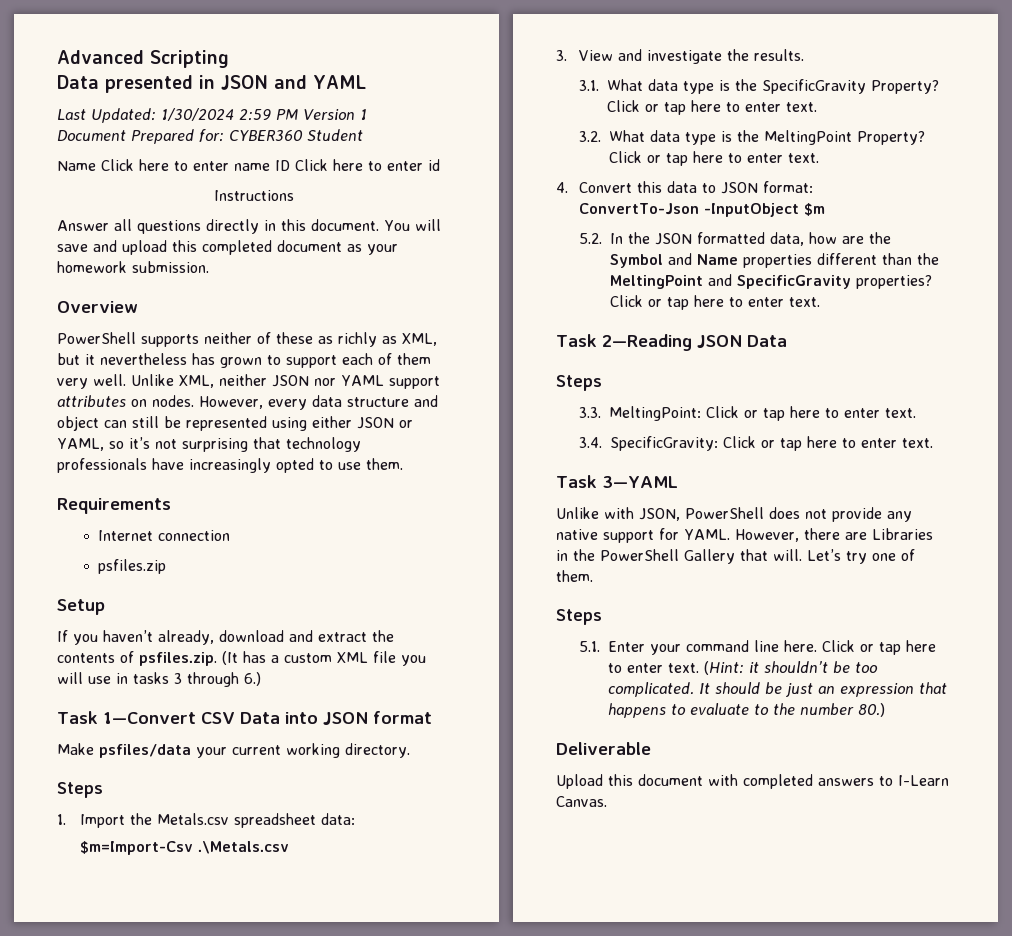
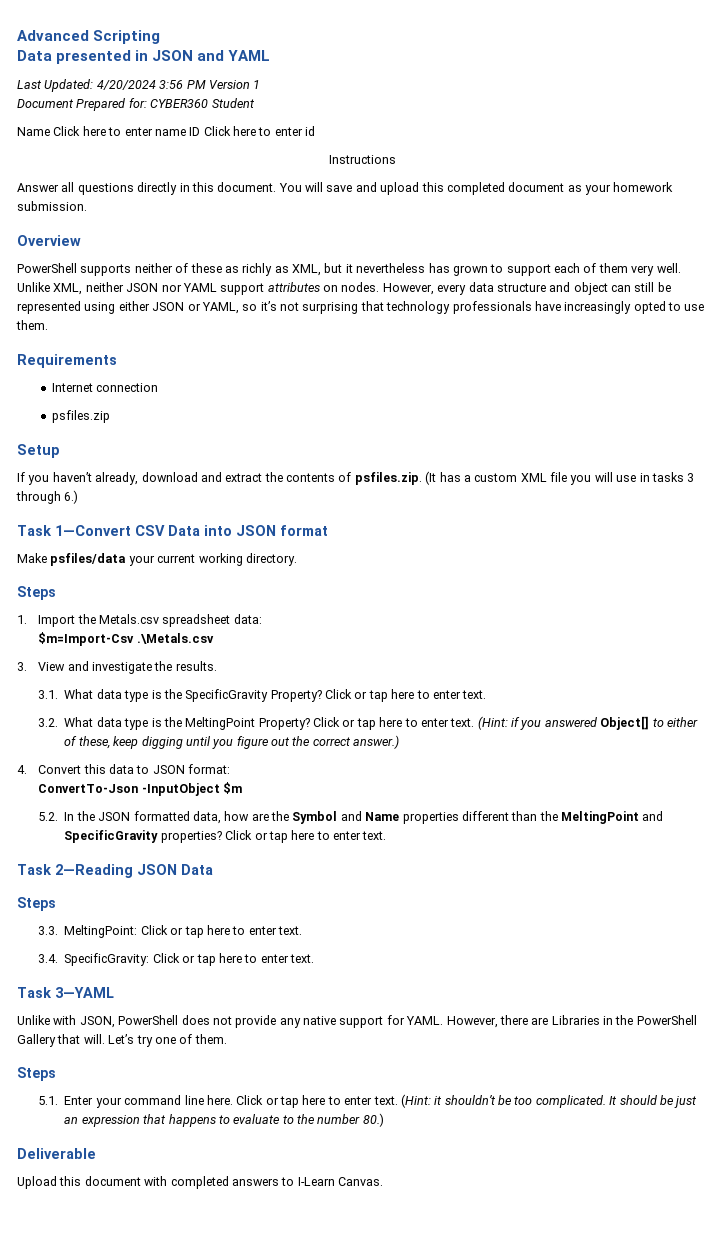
[161,108,271,121] 1/30/2024 2:59 -> [96,80,184,90] 4/20/2024 3:56
(820, 158) none -> [477,716,698,730] [64,735,400,749] (Hint: if you answered Object[] to either of these, keep digging until you figure out the correct answer.)

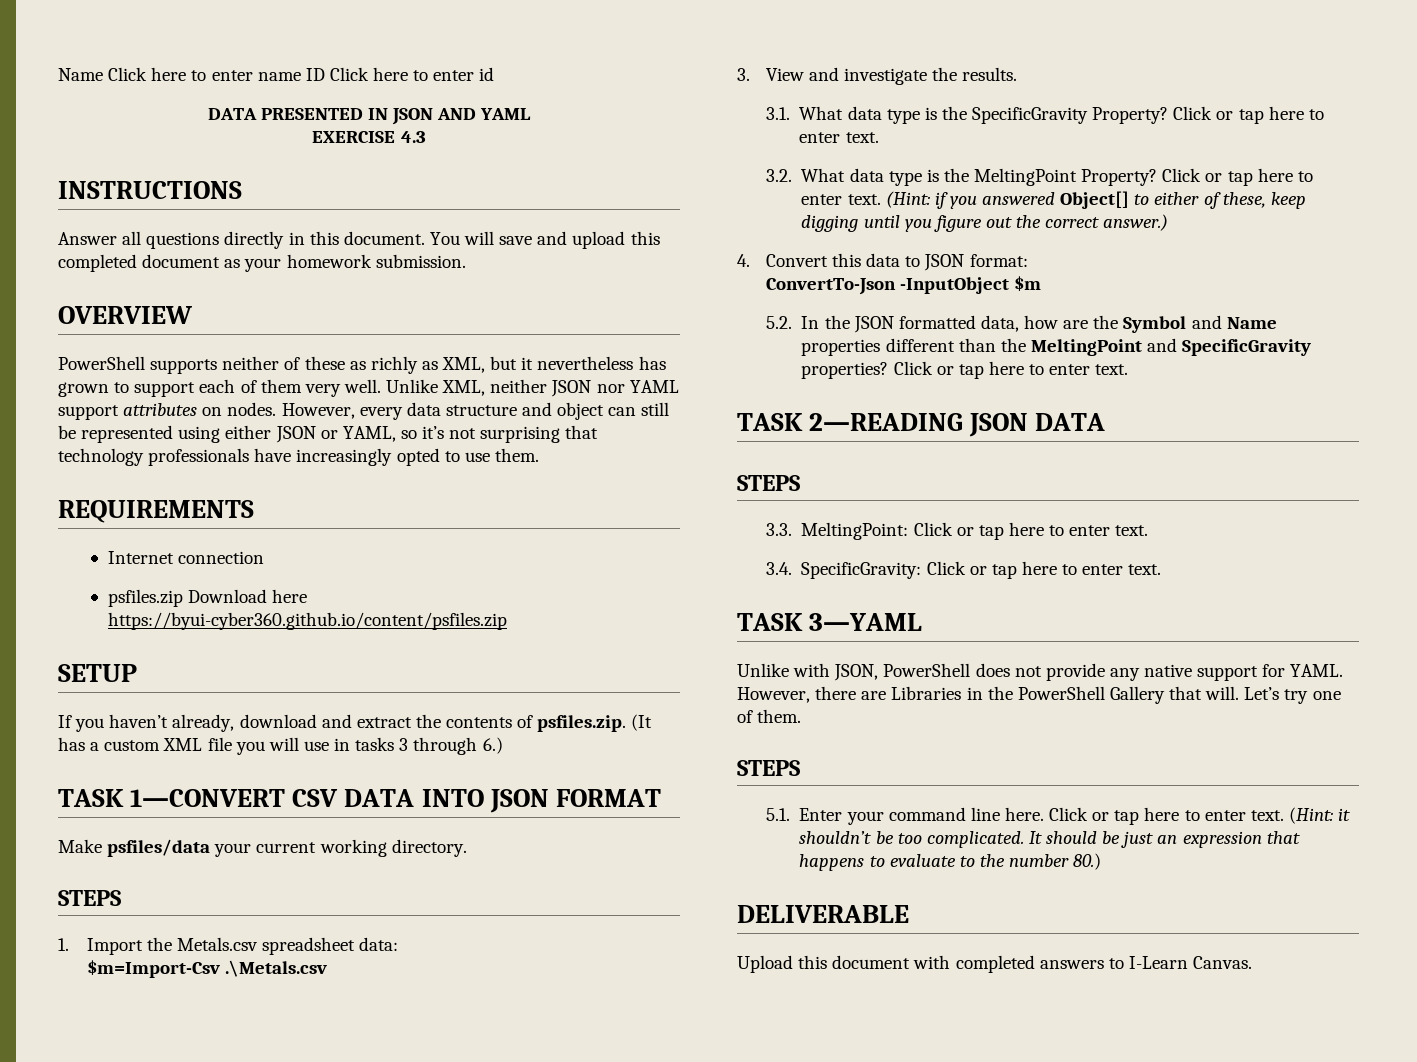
[17,30,161,44] [17,50,271,64] [17,79,261,92] [17,98,255,111] Advanced Scripting // Data presented in JSON and YAML // Last Updated: 4/20/2024 3:56 PM Version 1 // Document Prepared for: CYBER360 Student // -> (58, 74) none
[329,155,396,164] Instructions -> [207,108,532,125] [312,131,426,143] [58,181,242,199] DATA PRESENTED IN JSON AND YAML // EXERCISE 4.3 // INSTRUCTIONS
[17,235,81,246] Overview -> [58,306,192,324] OVERVIEW
[17,354,117,368] Requirements -> [58,500,254,523] REQUIREMENTS
[17,444,60,458] // Setup -> [187,589,308,603] [107,612,507,630] [58,664,137,682] Download here https://byui-cyber360.github.io/content/psfiles.zip // SETUP
[17,525,328,536] Task 1—Convert CSV Data into JSON format -> [58,789,661,813] TASK 1—CONVERT CSV DATA INTO JSON FORMAT
[17,586,56,600] Steps -> [58,890,121,906] STEPS
[17,864,213,878] [17,897,56,911] Task 2—Reading JSON Data // Steps -> [737,413,1106,437] [737,475,800,491] TASK 2—READING JSON DATA // STEPS
[17,987,52,998] Task -> [737,613,803,631] TASK
[17,1067,56,1081] Steps -> [737,760,800,776] STEPS
[17,1148,96,1159] Deliverable -> [737,905,909,923] DELIVERABLE

